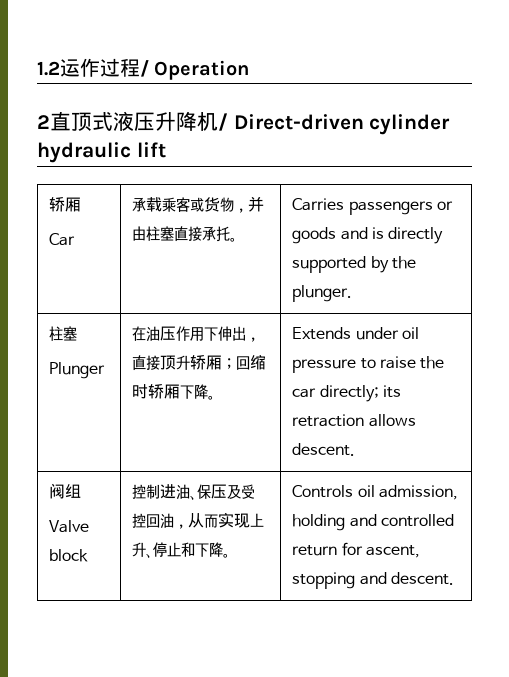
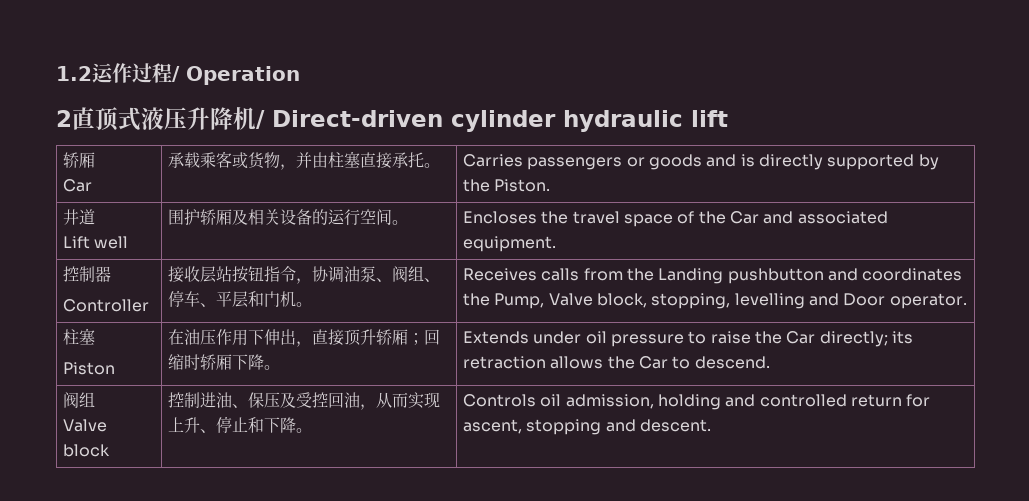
[292,285,353,302] plunger. -> [494,179,551,192] [63,209,96,225] [63,236,129,249] [168,209,409,226] [463,211,888,227] [463,236,557,252] [63,266,112,282] [63,299,150,312] [168,266,441,284] [168,290,313,308] [463,268,963,284] [463,293,967,309] Piston. // 井道 // Lift well | 围护轿厢及相关设备的运行空间。 | Encloses the travel space of the Car and associated equipment. // 控制器 // Controller | 接收层站按钮指令，协调油泵、阀组、停车、平层和门机。 | Receives calls from the Landing pushbutton and coordinates the Pump, Valve block, stopping, levelling and Door operator.
[49,362,106,379] Plunger -> [63,362,116,375] Piston
[292,388,317,398] car -> [786,331,816,344] Car
[292,443,356,456] descent. -> [607,356,770,369] the Car to descend.

